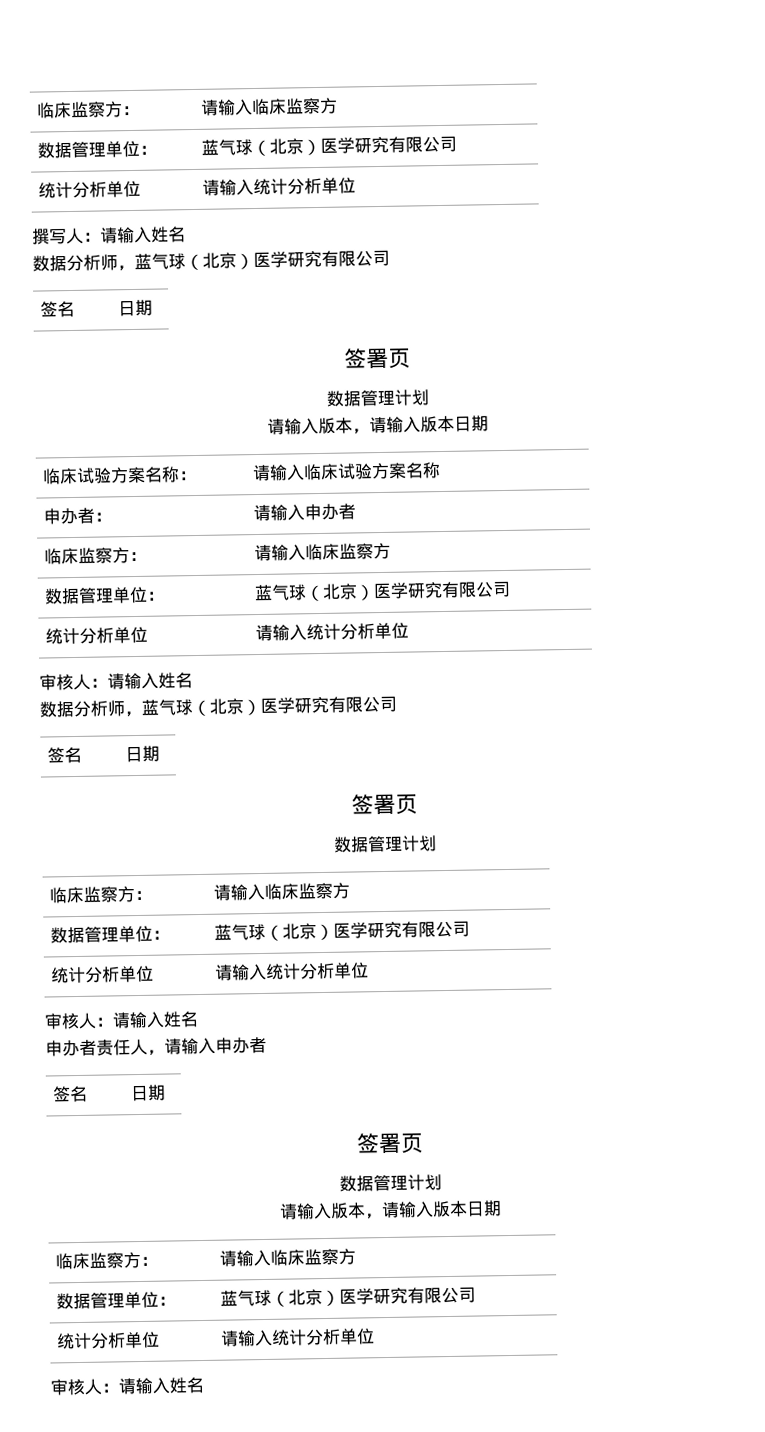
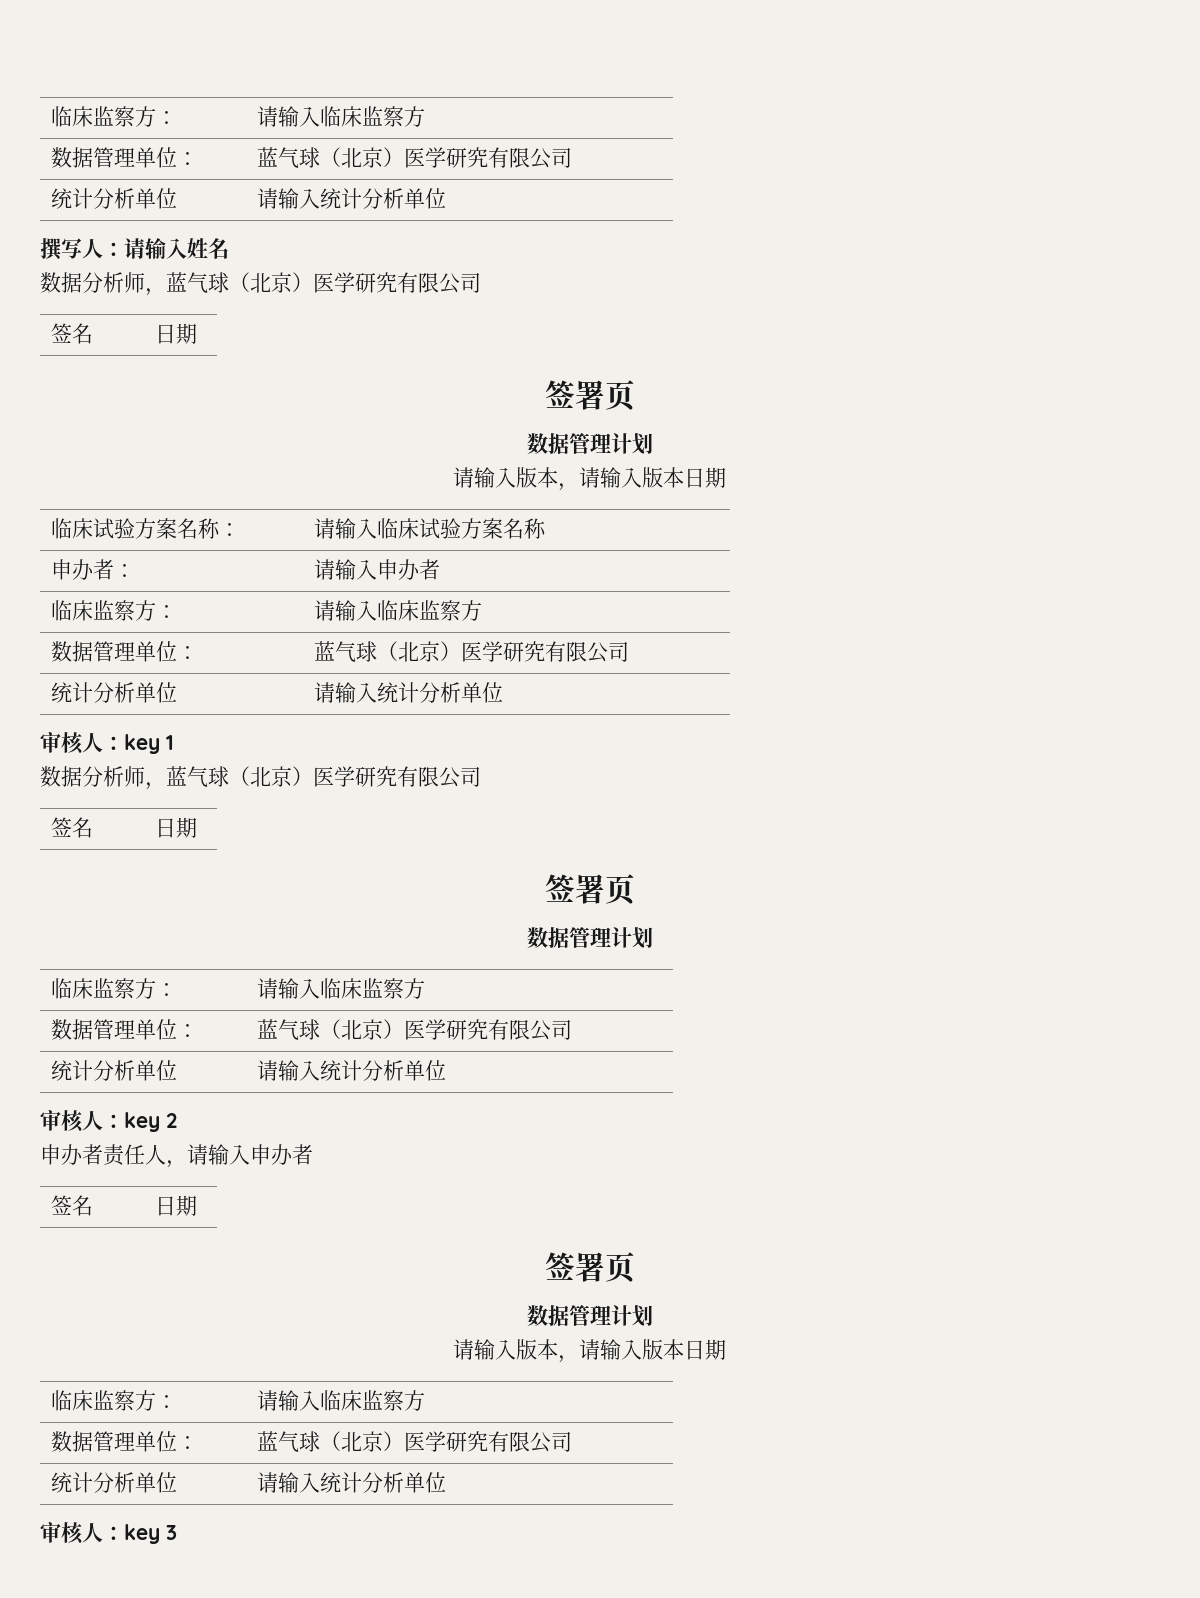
[107,672,193,690] 请输入姓名 -> [124,734,174,754] key 1
[112,1011,199,1029] 请输入姓名 -> [124,1112,177,1132] key 2
[118,1376,204,1395] 请输入姓名 -> [124,1524,177,1544] key 3

